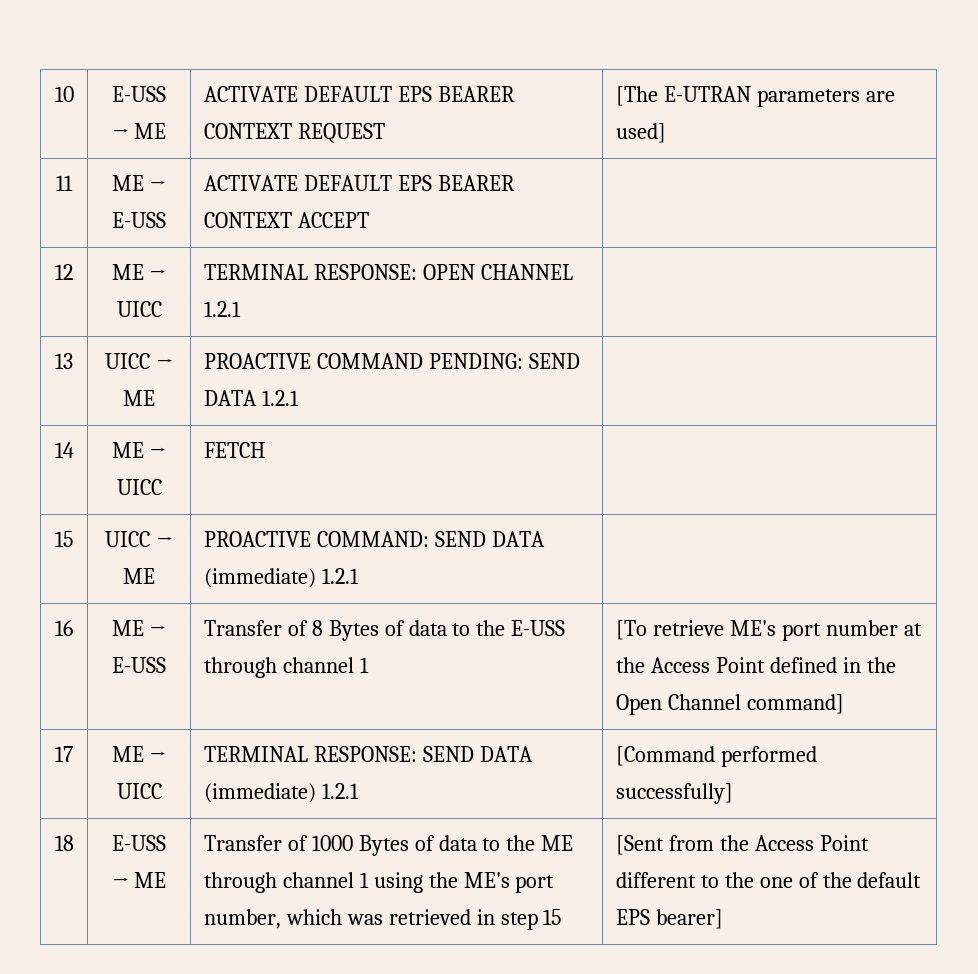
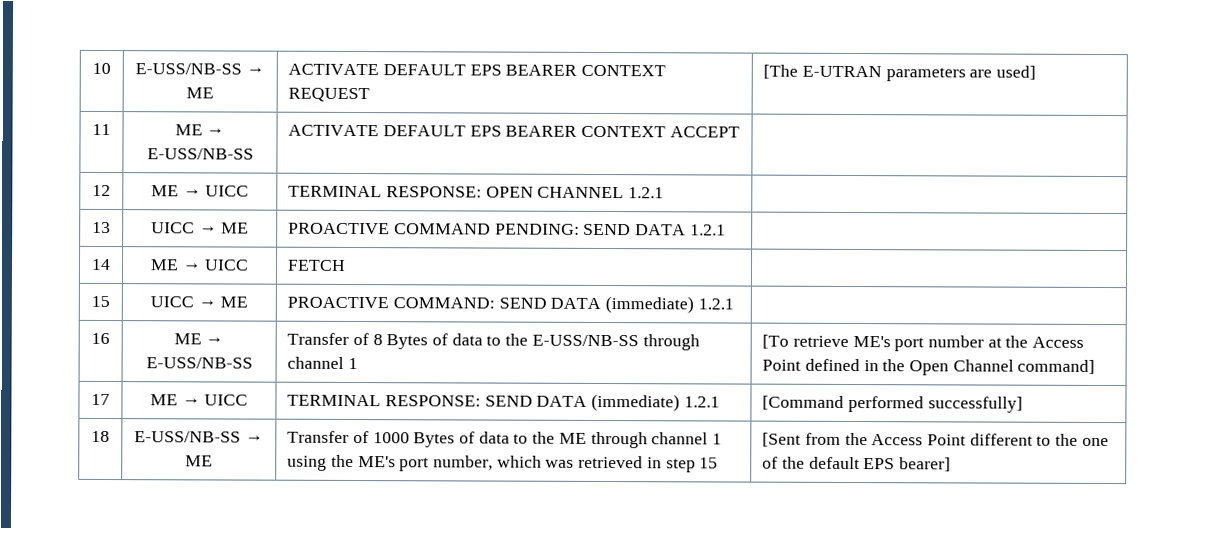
[112,86,166,102] E-USS -> [135,63,243,75] E-USS/NB-SS
[112,212,166,228] E-USS -> [146,148,254,160] E-USS/NB-SS
[112,657,166,673] E-USS -> [145,357,253,369] E-USS/NB-SS
[511,620,566,636] E-USS -> [531,334,639,347] E-USS/NB-SS
[112,835,166,851] E-USS -> [134,431,242,443] E-USS/NB-SS

